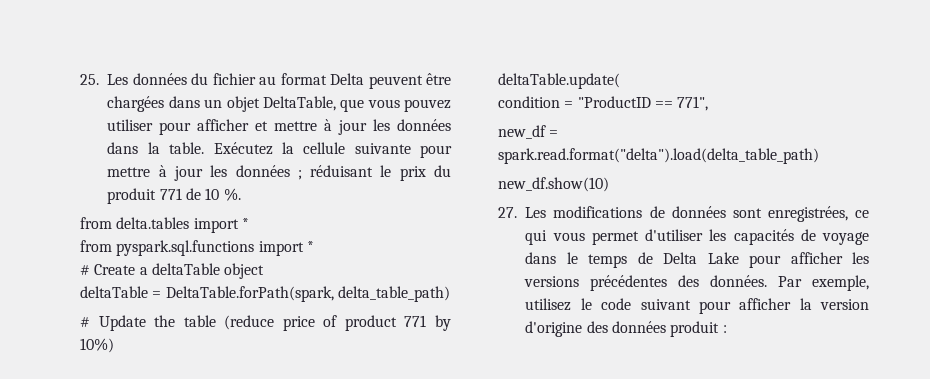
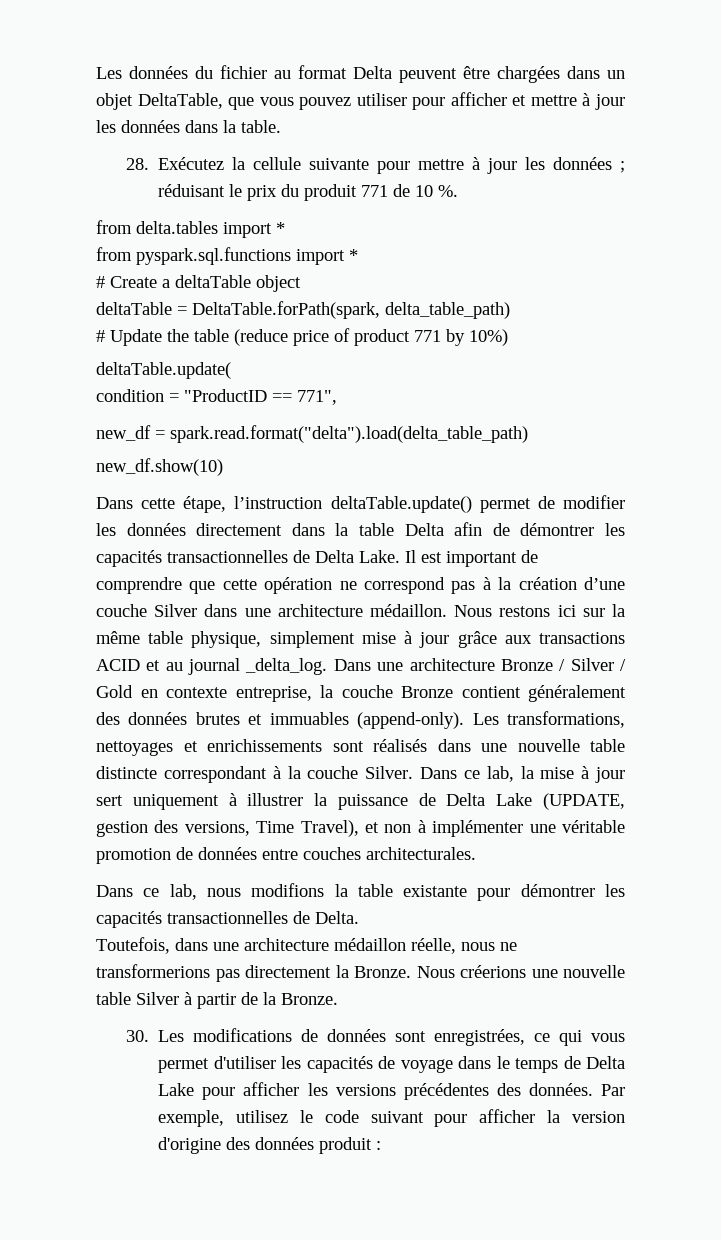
[80,74,99,85] 25. -> (96, 73) none
(205, 148) none -> [125,158,149,170] // 28.
[498,207,517,218] 27. -> [96,495,625,513] [96,522,626,536] [96,550,538,567] [96,577,625,594] [96,604,625,617] [96,631,625,648] [96,658,627,675] [96,685,626,702] [96,711,625,729] [96,739,625,756] [96,766,625,783] [96,793,625,810] [96,820,625,837] [96,847,476,864] [96,883,625,901] [96,911,359,928] [96,937,517,954] [96,964,625,982] [96,992,338,1009] [125,1030,149,1042] Dans cette étape, l’instruction deltaTable.update() permet de modifier les données directement dans la table Delta afin de démontrer les capacités transactionnelles de Delta Lake. Il est important de comprendre que cette opération ne correspond pas à la création d’une couche Silver dans une architecture médaillon. Nous restons ici sur la même table physique, simplement mise à jour grâce aux transactions ACID et au journal _delta_log. Dans une architecture Bronze / Silver / Gold en contexte entreprise, la couche Bronze contient généralement des données brutes et immuables (append-only). Les transformations, nettoyages et enrichissements sont réalisés dans une nouvelle table distincte correspondant à la couche Silver. Dans ce lab, la mise à jour sert uniquement à illustrer la puissance de Delta Lake (UPDATE, gestion des versions, Time Travel), et non à implémenter une véritable promotion de données entre couches architecturales. // Dans ce lab, nous modifions la table existante pour démontrer les capacités transactionnelles de Delta. // Toutefois, dans une architecture médaillon réelle, nous ne transformerions pas directement la Bronze. Nous créerions une nouvelle table Silver à partir de la Bronze. // 30.

